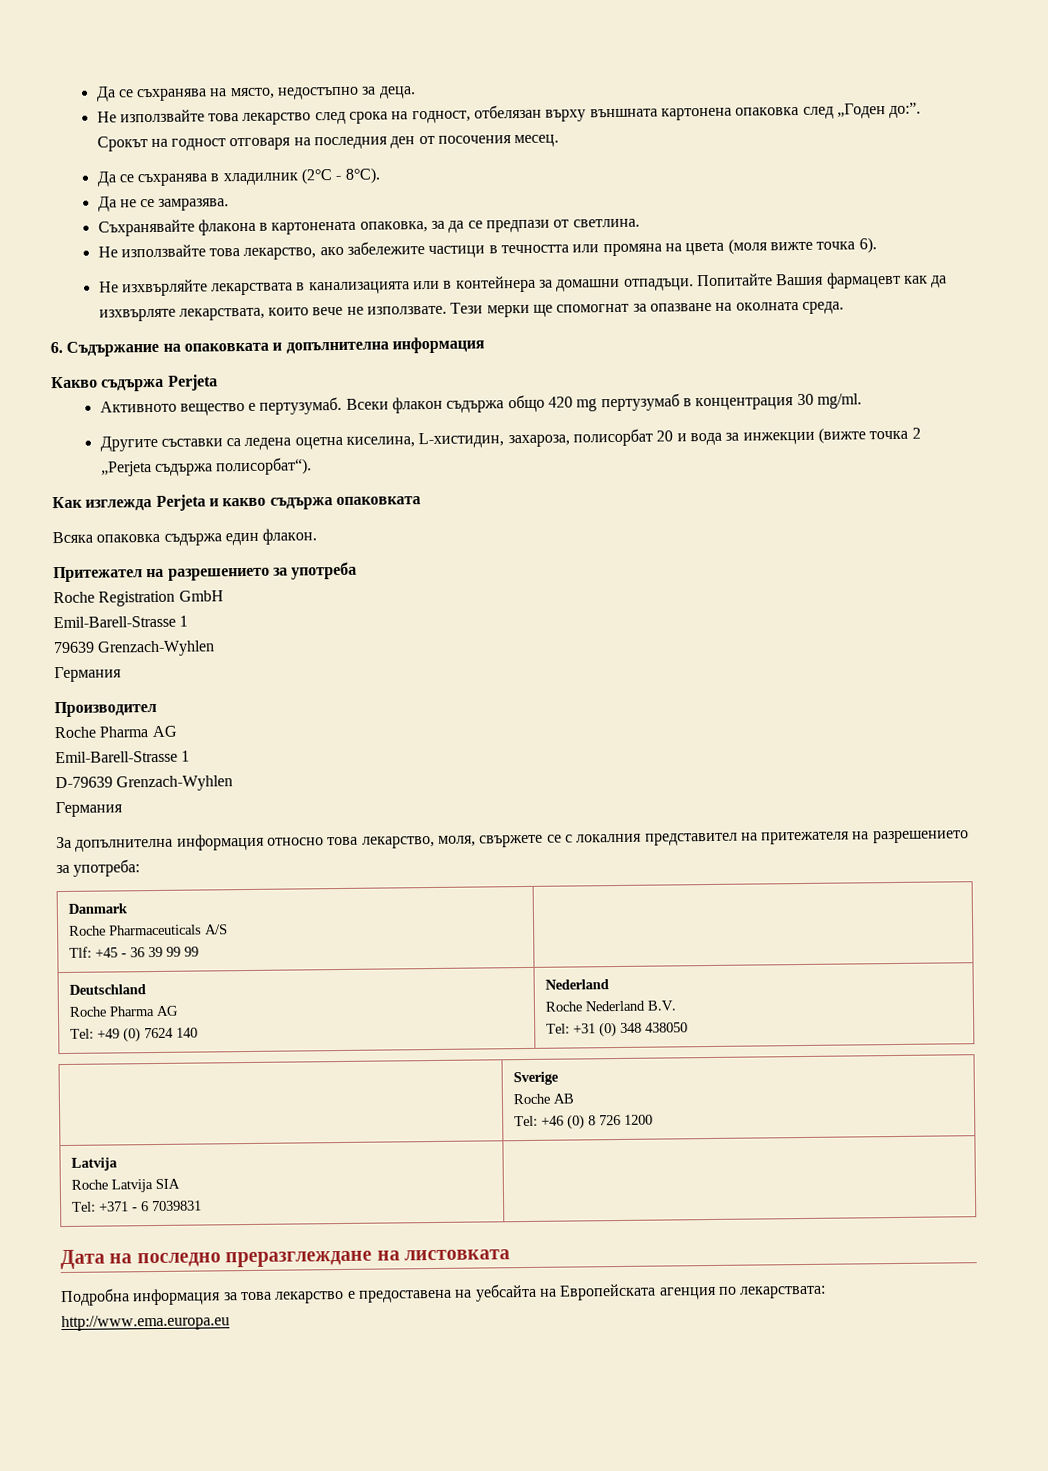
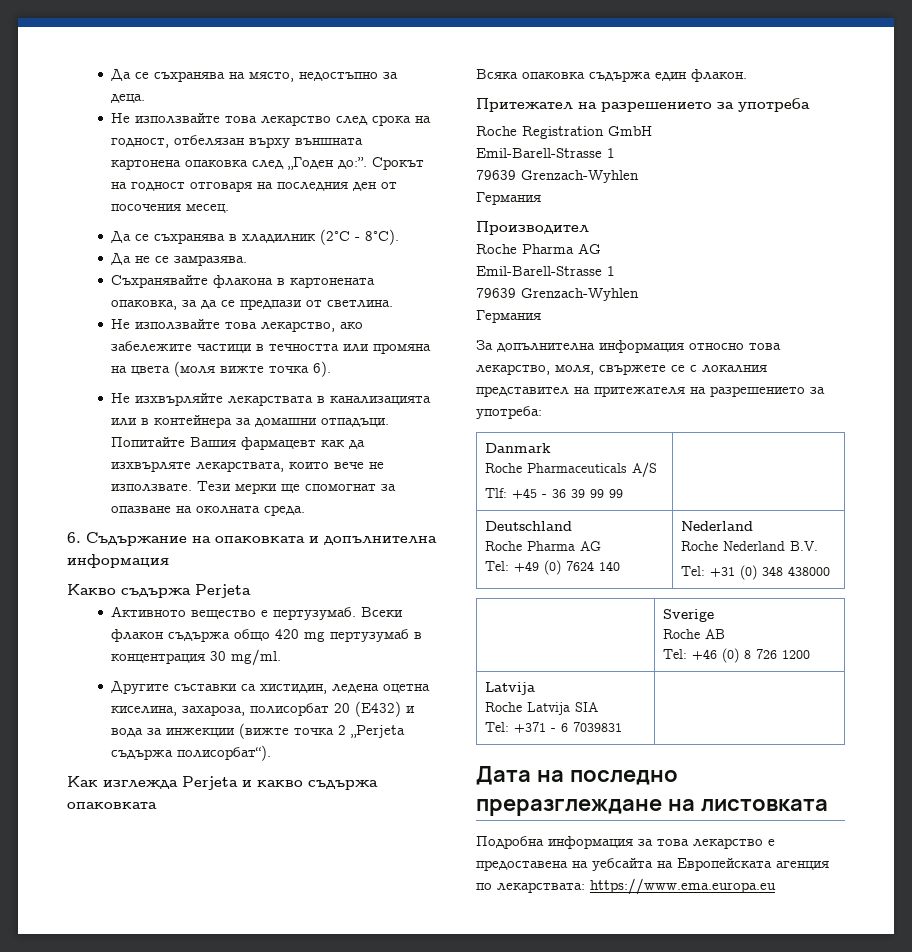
(242, 442) none -> [260,684,328,694] хистидин,
[418,432,505,449] L-хистидин, -> (178, 711) none
(674, 436) none -> [355,701,402,717] (E432)
[55,776,113,789] D-79639 -> [476,288,516,298] 79639
[644,1022,688,1033] 438050 -> [787,566,830,576] 438000
[61,1314,230,1332] http://www.ema.europa.eu -> [590,878,776,895] https://www.ema.europa.eu

